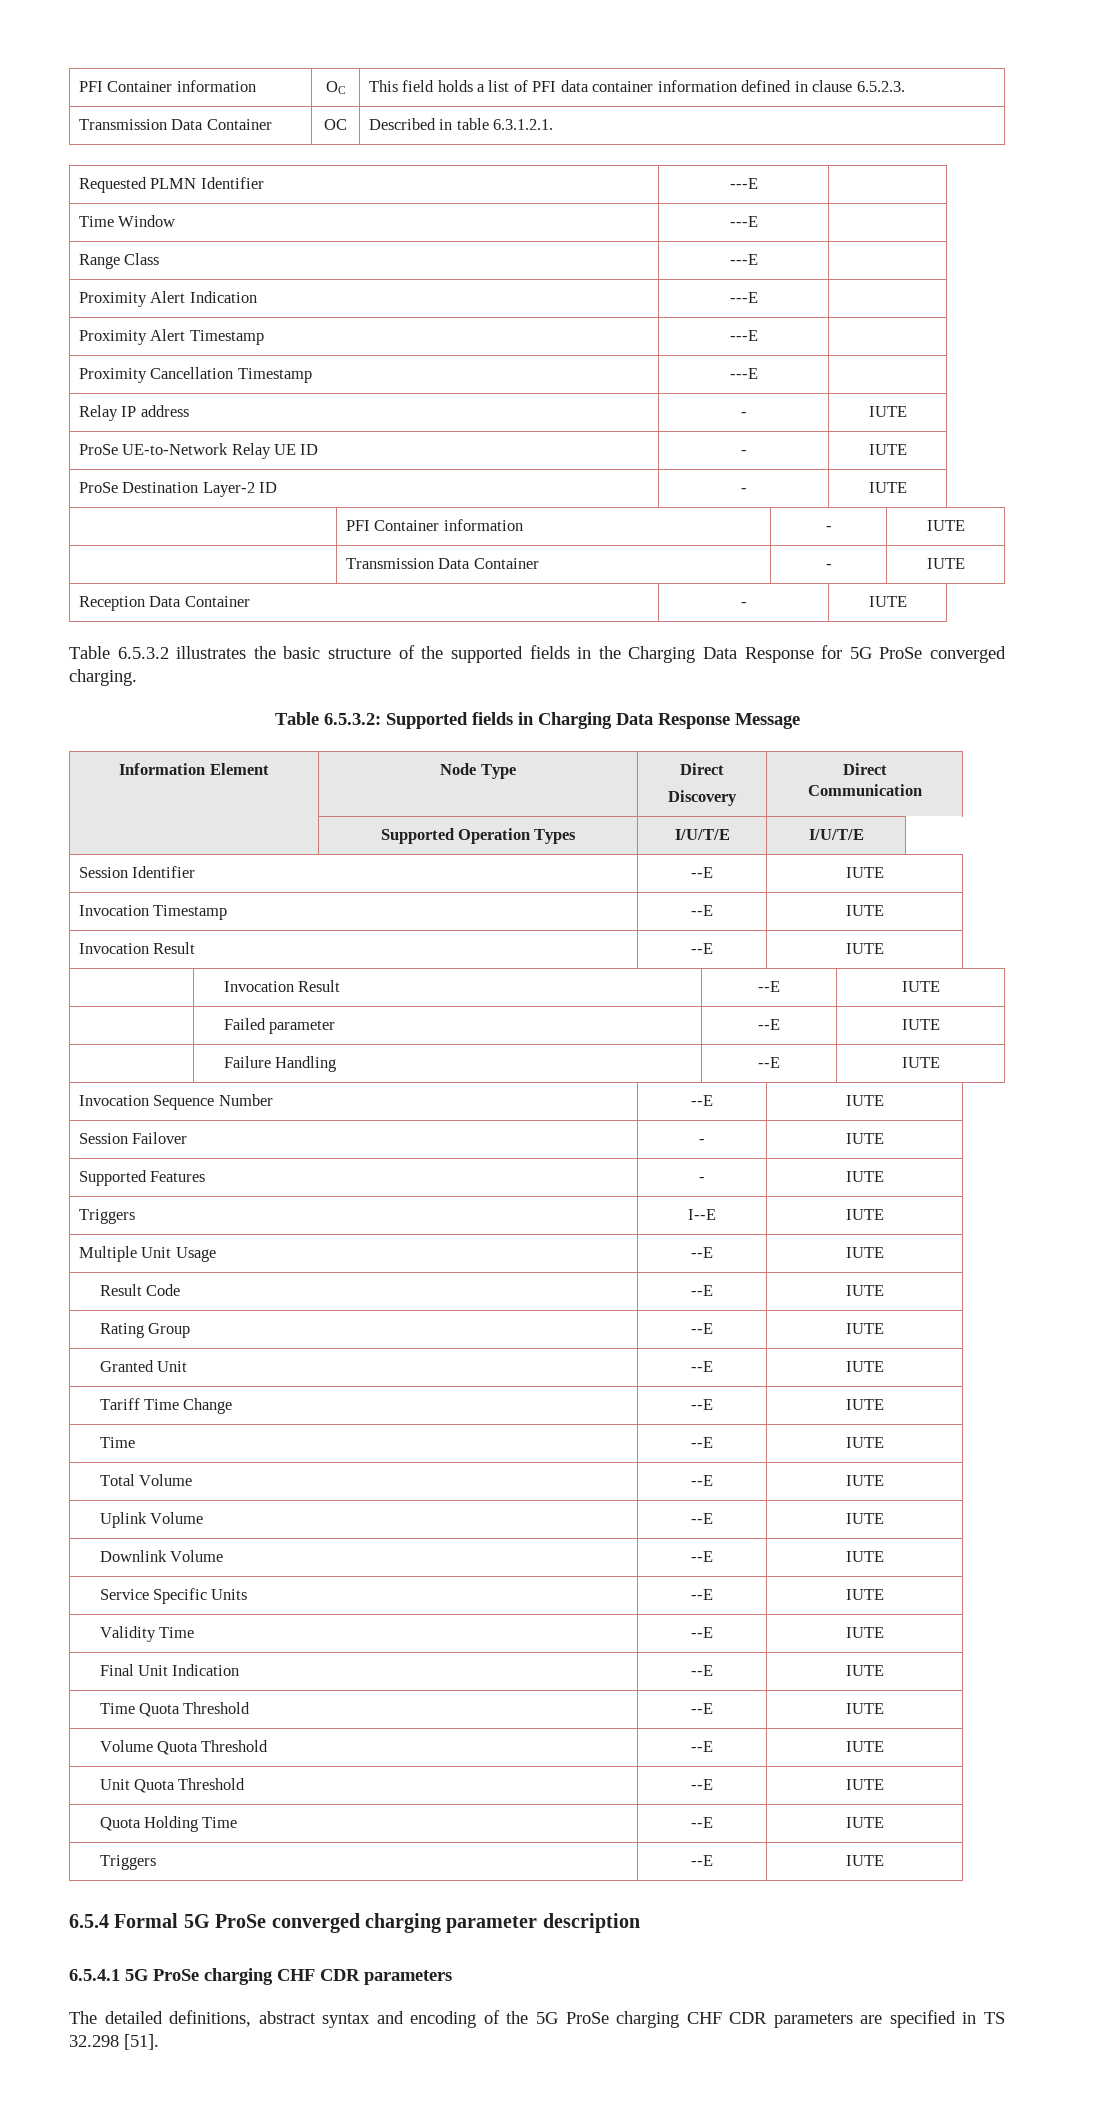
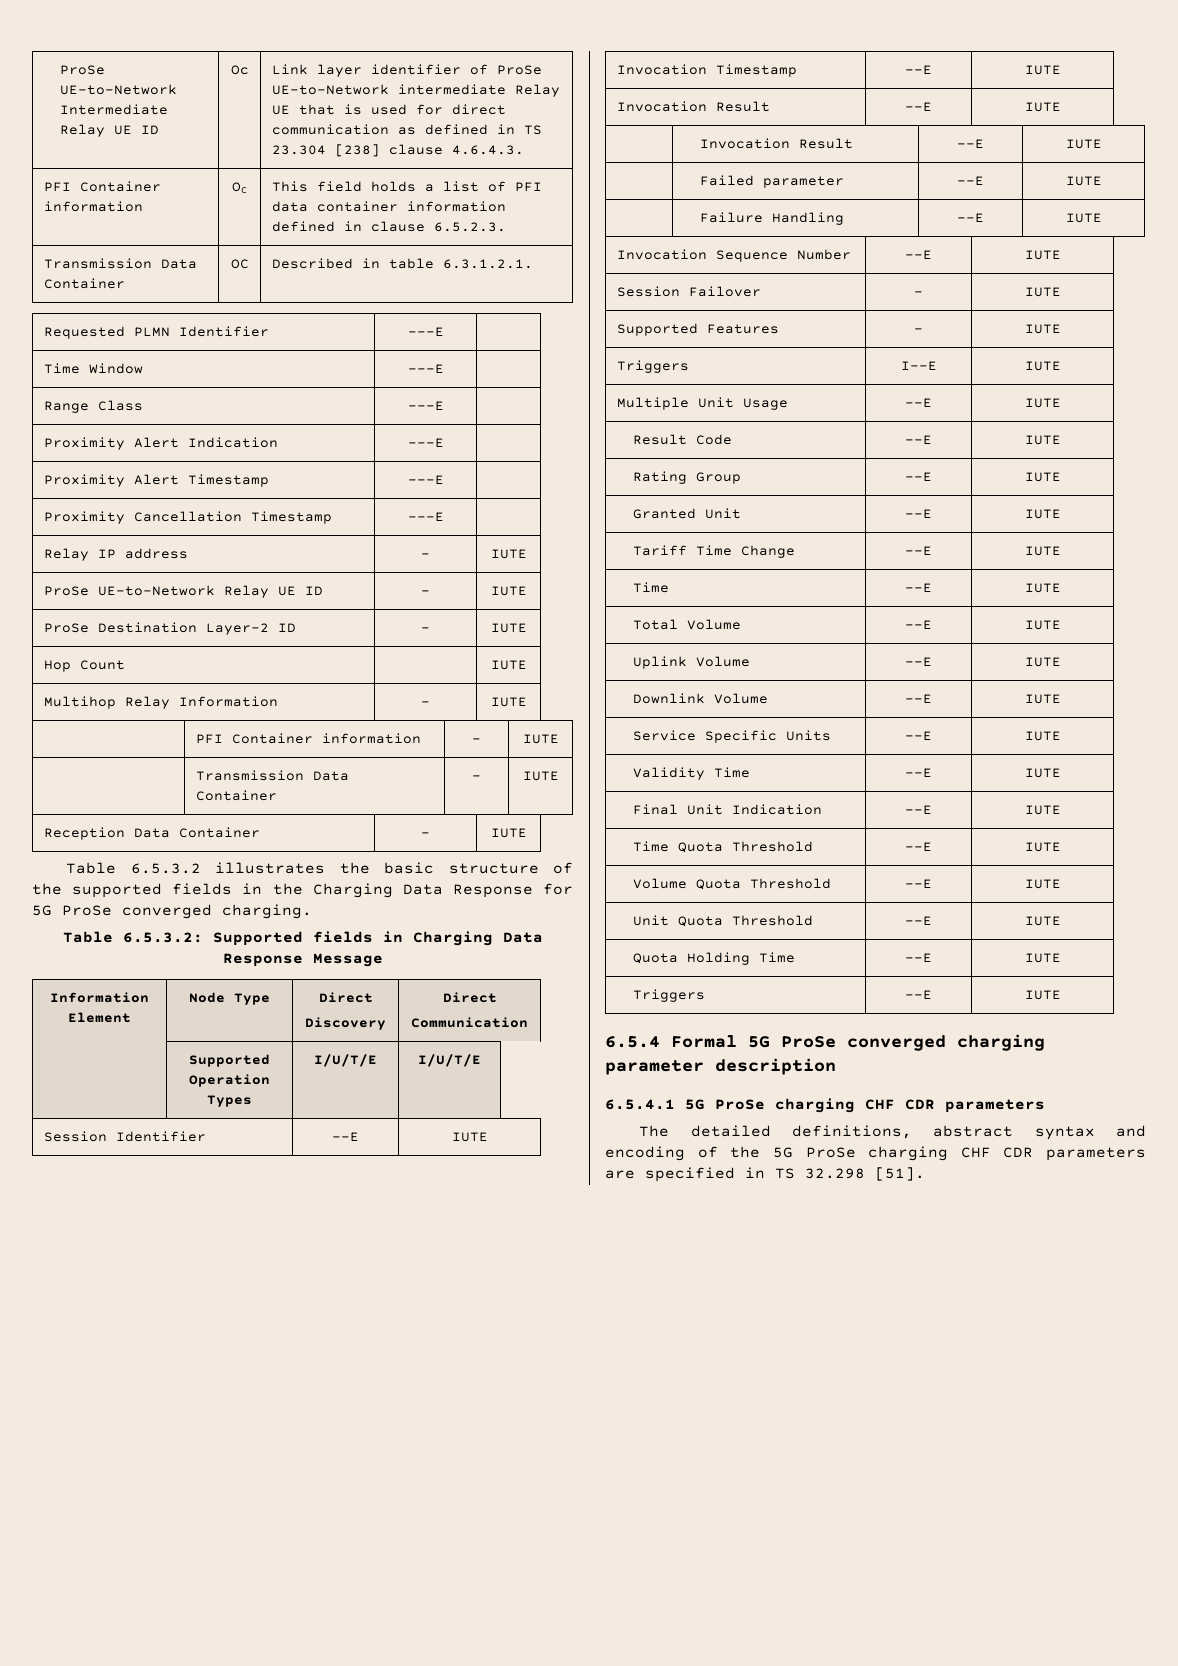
(78, 86) none -> [59,65,105,75] [59,84,177,95] [59,104,168,115] [59,124,159,137] [230,65,249,75] [271,64,542,77] [271,84,560,97] [271,104,506,115] [271,124,542,135] [271,144,524,157] ProSe UE-to-Network Intermediate Relay UE ID | Oc | Link layer identifier of ProSe UE-to-Network intermediate Relay UE that is used for direct communication as defined in TS 23.304 [238] clause 4.6.4.3. //
(907, 487) none -> [43,660,125,672] [490,660,527,670] [43,696,278,709] [421,701,430,706] [490,697,527,707] // Hop Count | | IUTE // Multihop Relay Information | - | IUTE

